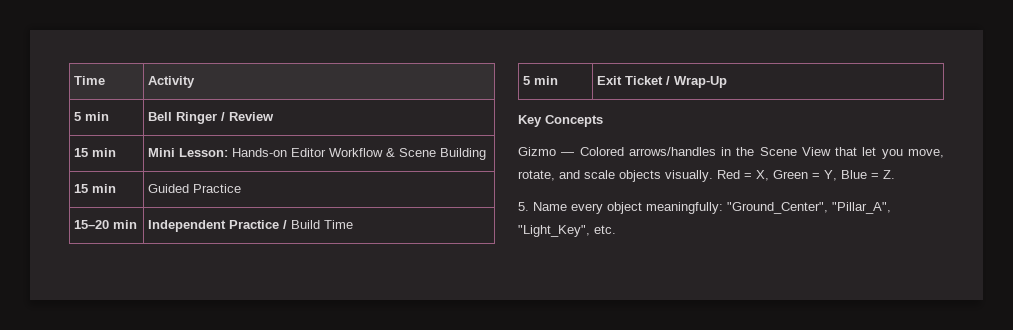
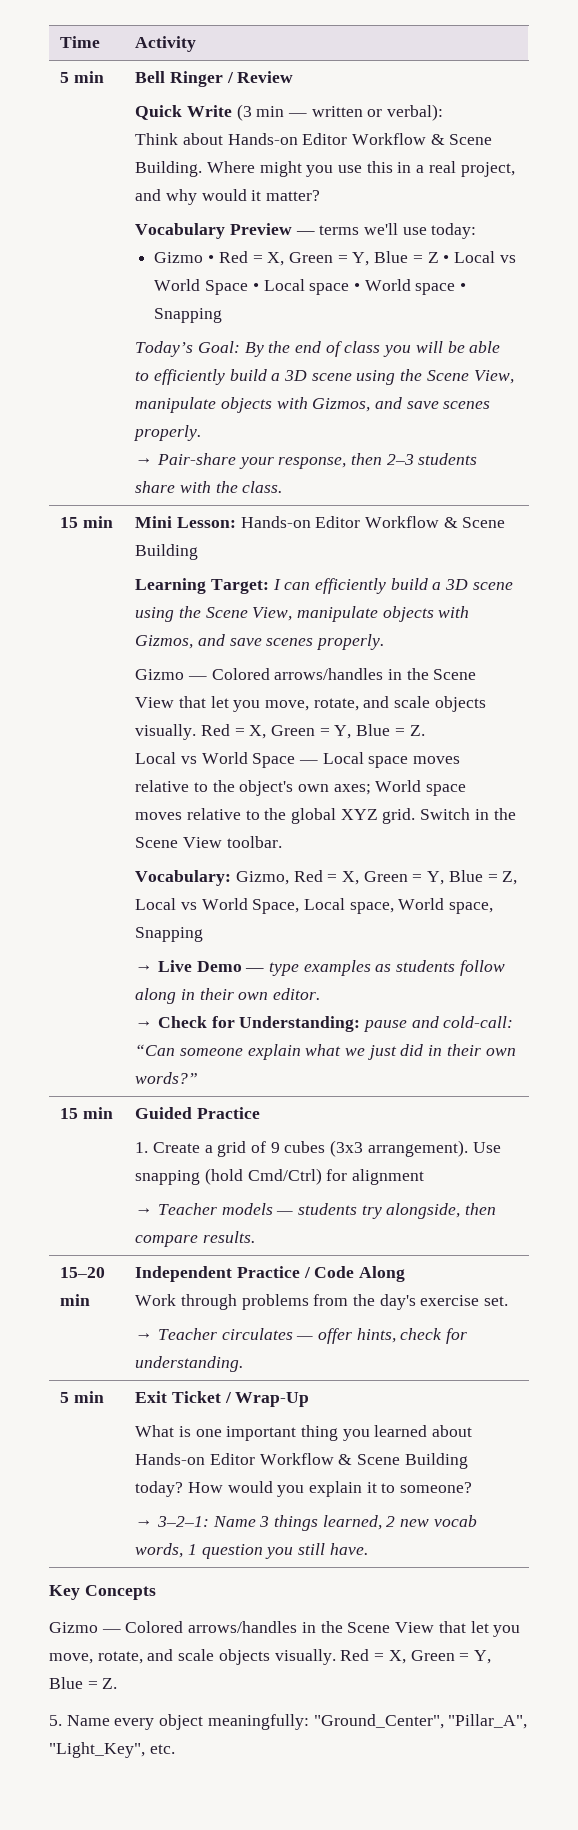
(275, 116) none -> [135,104,444,121] [135,133,493,145] [135,161,515,177] [135,189,321,205] [135,223,477,239] [154,251,516,266] [154,279,467,295] [154,308,223,323] [135,341,501,357] [135,369,514,385] [135,397,491,413] [133,425,202,441] [135,453,478,469] [135,481,283,493] // Quick Write (3 min — written or verbal): // Think about Hands-on Editor Workflow & Scene Building. Where might you use this in a real project, and why would it matter? // Vocabulary Preview — terms we'll use today: // Gizmo • Red = X, Green = Y, Blue = Z • Local vs World Space • Local space • World space • Snapping // Today’s Goal: By the end of class you will be able to efficiently build a 3D scene using the Scene View, manipulate objects with Gizmos, and save scenes properly. // → Pair-share your response, then 2–3 students share with the class.
[74,184,117,193] [148,184,242,193] // 15 min | Guided Practice -> [135,578,513,594] [135,606,470,622] [135,634,385,650] [135,668,477,680] [135,696,486,712] [135,724,425,740] [135,752,461,768] [135,780,467,796] [135,808,516,824] [135,836,282,848] [135,870,518,886] [135,898,494,914] [135,927,204,942] [135,960,505,976] [135,988,321,1004] [135,1016,514,1032] [135,1044,516,1060] [135,1072,199,1084] [60,1107,113,1119] [135,1107,260,1119] [135,1140,501,1157] [135,1168,425,1185] [135,1203,497,1219] [135,1231,255,1247] // Learning Target: I can efficiently build a 3D scene using the Scene View, manipulate objects with Gizmos, and save scenes properly. // Gizmo — Colored arrows/handles in the Scene View that let you move, rotate, and scale objects visually. Red = X, Green = Y, Blue = Z. // Local vs World Space — Local space moves relative to the object's own axes; World space moves relative to the global XYZ grid. Switch in the Scene View toolbar. // Vocabulary: Gizmo, Red = X, Green = Y, Blue = Z, Local vs World Space, Local space, World space, Snapping // → Live Demo — type examples as students follow along in their own editor. // → Check for Understanding: pause and cold-call: “Can someone explain what we just did in their own words?” // 15 min | Guided Practice // 1. Create a grid of 9 cubes (3x3 arrangement). Use snapping (hold Cmd/Ctrl) for alignment // → Teacher models — students try alongside, then compare results.
[291,220,354,229] Build Time -> [314,1266,406,1282] [135,1294,509,1310] [135,1328,468,1344] [135,1356,244,1372] Code Along // Work through problems from the day's exercise set. // → Teacher circulates — offer hints, check for understanding.
(728, 82) none -> [135,1425,473,1441] [135,1453,468,1469] [135,1481,473,1497] [135,1515,477,1531] [135,1543,368,1559] // What is one important thing you learned about Hands-on Editor Workflow & Scene Building today? How would you explain it to someone? // → 3–2–1: Name 3 things learned, 2 new vocab words, 1 question you still have.

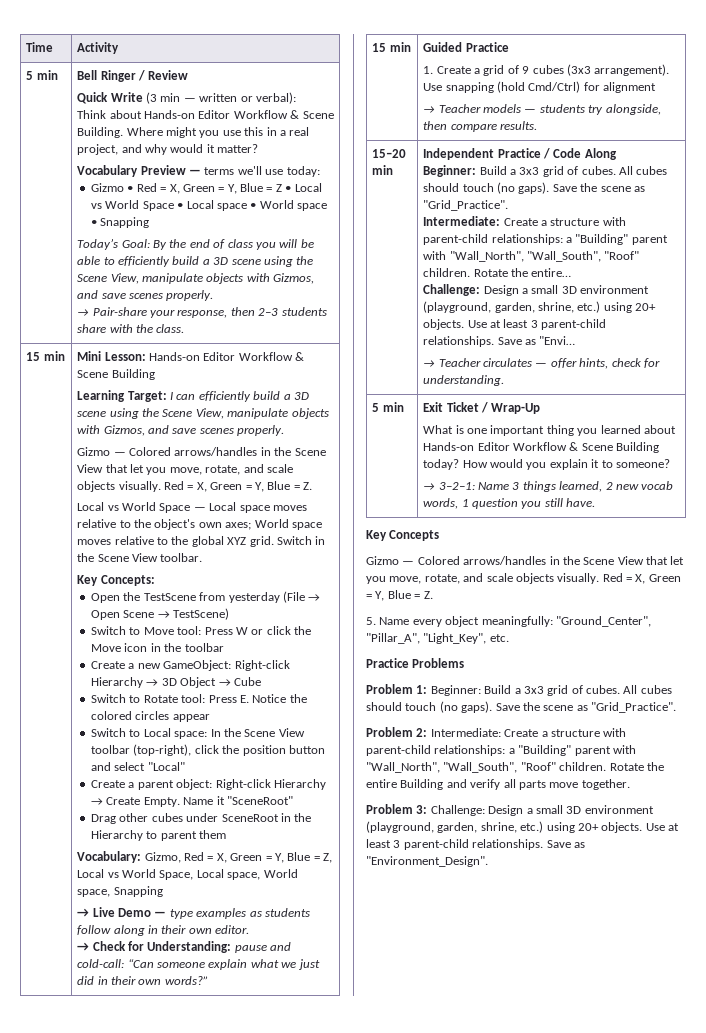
(282, 842) none -> [77,575,155,586] [91,591,321,603] [91,608,230,620] [91,626,312,635] [91,643,224,652] [91,660,290,671] [91,677,261,688] [91,694,307,703] [91,711,210,722] [91,728,305,739] [91,744,325,756] [91,762,185,771] [91,779,326,790] [91,796,293,807] [91,813,312,824] [91,830,227,841] // Key Concepts: // Open the TestScene from yesterday (File → Open Scene → TestScene) // Switch to Move tool: Press W or click the Move icon in the toolbar // Create a new GameObject: Right-click Hierarchy → 3D Object → Cube // Switch to Rotate tool: Press E. Notice the colored circles appear // Switch to Local space: In the Scene View toolbar (top-right), click the position button and select "Local" // Create a parent object: Right-click Hierarchy → Create Empty. Name it "SceneRoot" // Drag other cubes under SceneRoot in the Hierarchy to parent them
[135,1294,509,1310] Work through problems from the day's exercise set. -> [423,165,668,177] [423,182,645,194] [423,200,509,211] [423,216,626,226] [423,234,668,245] [423,251,640,262] [423,268,572,277] [423,284,650,296] [423,301,657,313] [423,319,607,330] [423,336,576,347] Beginner: Build a 3x3 grid of cubes. All cubes should touch (no gaps). Save the scene as "Grid_Practice". // Intermediate: Create a structure with parent-child relationships: a "Building" parent with "Wall_North", "Wall_South", "Roof" children. Rotate the entire… // Challenge: Design a small 3D environment (playground, garden, shrine, etc.) using 20+ objects. Use at least 3 parent-child relationships. Save as "Envi…
(175, 1749) none -> [366,658,465,668] [366,684,672,696] [366,701,676,713] [366,727,627,737] [366,745,636,756] [366,762,664,773] [366,779,630,790] [366,804,654,816] [366,821,679,833] [366,839,585,850] [366,856,488,867] // Practice Problems // Problem 1: Beginner: Build a 3x3 grid of cubes. All cubes should touch (no gaps). Save the scene as "Grid_Practice". // Problem 2: Intermediate: Create a structure with parent-child relationships: a "Building" parent with "Wall_North", "Wall_South", "Roof" children. Rotate the entire Building and verify all parts move together. // Problem 3: Challenge: Design a small 3D environment (playground, garden, shrine, etc.) using 20+ objects. Use at least 3 parent-child relationships. Save as "Environment_Design".

